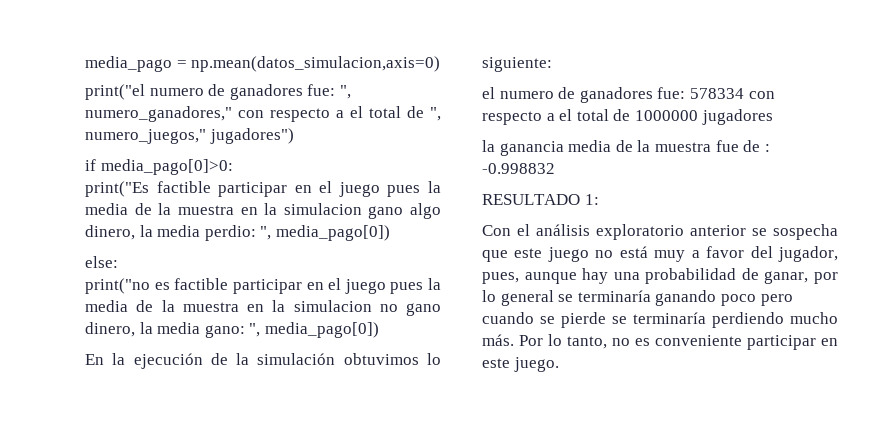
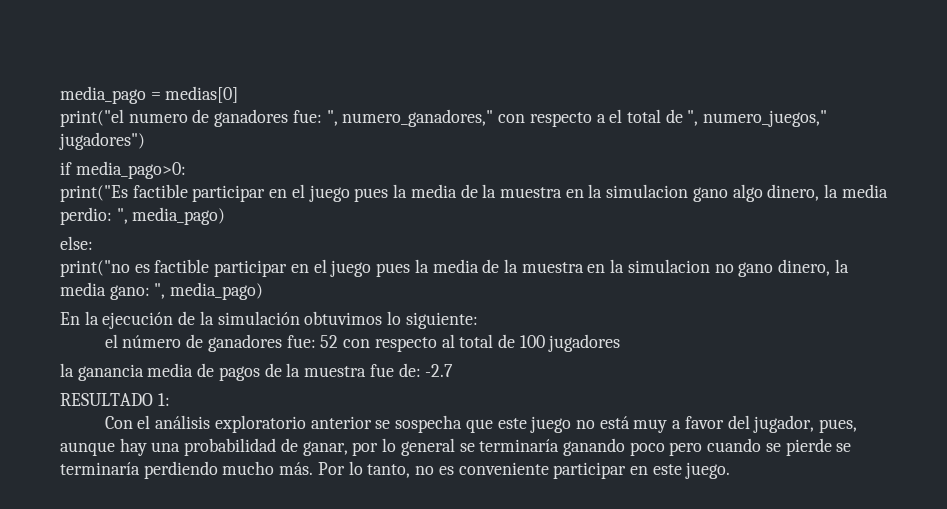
[191,56,441,72] np.mean(datos_simulacion,axis=0) -> [165,86,239,103] medias[0]
[100,159,233,175] media_pago[0]>0: -> [75,161,186,179] media_pago>0:
[275,225,390,241] media_pago[0]) -> [132,207,226,225] media_pago)
[264,322,379,338] media_pago[0]) -> [170,282,264,300] media_pago)
[499,87,775,103] [482,109,698,125] numero de ganadores fue: 578334 con respecto a el total de 1000000 -> [122,334,545,352] número de ganadores fue: 52 con respecto al total de 100
(633, 146) none -> [218,363,282,381] pagos de
[743,140,770,152] [482,163,555,174] de : -0.998832 -> [398,363,454,377] de: -2.7

